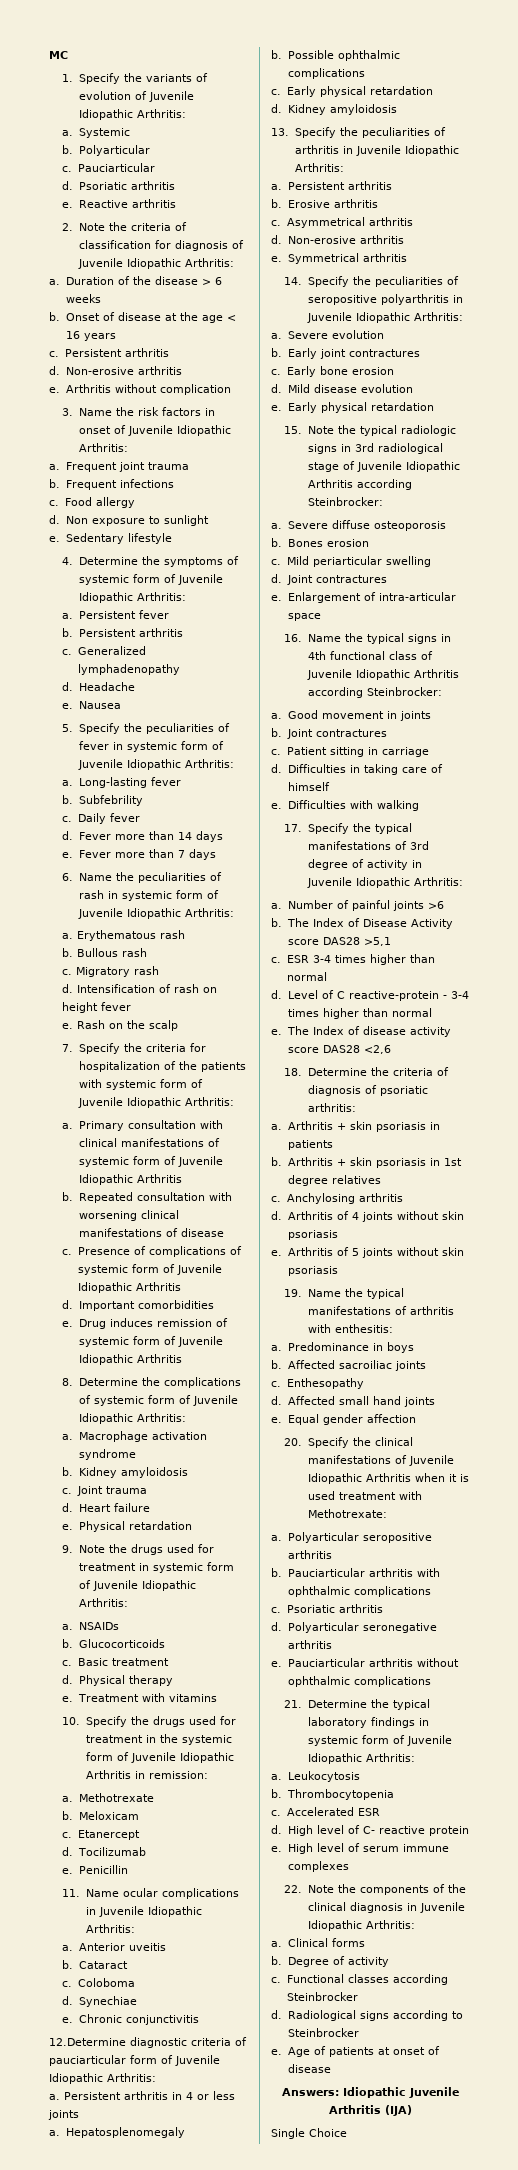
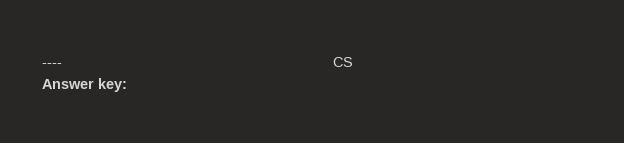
[49,51,68,59] [62,73,208,84] [78,91,194,102] [78,109,186,120] [62,128,130,138] [62,145,150,156] [62,163,155,172] [62,181,175,190] [62,199,176,208] [62,222,187,231] [78,240,244,251] [77,258,234,269] [49,276,222,285] [65,294,101,303] [49,312,236,323] [65,331,116,341] [49,348,169,357] [49,366,182,375] [49,384,231,395] [62,407,215,416] [78,425,231,436] [78,443,128,452] [49,462,189,472] [49,479,174,490] [49,497,135,508] [49,515,209,526] [49,533,172,544] [62,556,239,567] [78,574,223,585] [78,592,186,603] [62,610,169,619] [62,628,183,637] [62,646,146,655] [77,664,180,675] [62,682,135,691] [62,701,121,709] [62,723,230,734] [78,741,224,752] [77,759,234,770] [62,777,181,788] [62,795,143,806] [62,813,140,824] [62,831,223,842] [62,849,216,860] [62,872,222,883] [78,890,219,901] [77,908,234,919] [62,930,186,941] [62,948,148,957] [62,966,160,977] [62,984,218,993] [62,1002,132,1013] [62,1020,179,1031] [62,1043,206,1054] [78,1061,246,1072] [78,1079,203,1090] [77,1097,234,1108] [62,1120,223,1131] [78,1138,220,1147] [78,1156,223,1167] [78,1174,182,1185] [62,1192,232,1203] [78,1210,179,1221] [78,1228,224,1237] [62,1246,242,1257] [77,1264,222,1275] [77,1282,181,1293] [62,1300,214,1311] [62,1318,228,1329] [78,1336,223,1347] [78,1354,182,1365] [62,1377,241,1388] [78,1395,238,1406] [78,1413,186,1424] [62,1431,207,1442] [78,1449,136,1460] [62,1467,188,1478] [62,1486,147,1496] [62,1503,150,1512] [62,1521,192,1532] [62,1544,214,1555] [78,1562,234,1573] [78,1580,196,1591] [78,1598,128,1607] [62,1622,119,1630] [62,1639,165,1648] [62,1658,169,1666] [62,1675,173,1686] [62,1693,217,1702] [62,1716,236,1727] [85,1734,232,1745] [85,1752,234,1763] [85,1770,208,1779] [62,1793,154,1802] [62,1811,139,1820] [62,1830,140,1840] [62,1847,146,1856] [62,1865,128,1874] [62,1888,239,1899] [85,1906,202,1917] [85,1924,135,1933] [62,1943,166,1951] [62,1960,128,1969] [62,1978,135,1987] [62,1996,137,2007] [62,2014,199,2025] [49,2037,247,2048] [49,2055,220,2066] [49,2073,156,2084] [49,2091,235,2100] [48,2110,79,2120] [49,2127,185,2138] [271,50,400,61] [287,68,365,79] [271,86,433,97] [271,104,397,115] [271,127,446,138] [294,145,459,156] [294,163,344,172] [271,181,392,190] [271,199,378,208] [271,217,413,228] [271,235,404,244] [271,253,407,264] [284,276,459,287] [307,294,463,305] [306,312,463,323] [271,330,384,339] [271,348,420,359] [271,366,394,377] [271,384,413,393] [271,402,434,413] [284,425,456,436] [307,443,443,454] [307,461,460,472] [307,479,412,490] [307,497,383,506] [271,520,446,531] [271,538,369,547] [271,556,431,567] [271,574,387,585] [271,592,456,603] [287,613,321,621] [284,633,451,644] [307,651,433,660] [306,669,459,680] [307,687,442,698] [271,710,431,721] [271,728,387,739] [271,747,429,757] [271,764,443,775] [287,782,330,791] [271,800,419,811] [284,823,412,834] [307,841,429,850] [307,859,422,870] [306,877,463,888] [271,900,444,911] [271,918,453,929] [287,937,391,946] [271,954,435,965] [286,972,327,981] [271,990,469,1001] [287,1008,432,1019] [271,1026,451,1037] [287,1045,391,1054] [284,1067,449,1076] [307,1085,428,1096] [307,1103,356,1112] [271,1121,440,1132] [287,1140,333,1150] [271,1157,462,1168] [287,1175,381,1186] [271,1193,403,1204] [271,1211,464,1222] [287,1230,338,1240] [271,1247,464,1258] [287,1266,338,1276] [284,1288,404,1299] [307,1306,454,1315] [307,1324,393,1333] [271,1342,414,1353] [271,1360,426,1371] [271,1378,364,1389] [271,1396,435,1407] [271,1414,416,1425] [284,1437,413,1448] [307,1455,454,1466] [307,1473,469,1484] [307,1491,422,1500] [307,1509,387,1518] [271,1532,432,1543] [287,1550,332,1559] [271,1568,440,1577] [287,1586,431,1597] [271,1604,383,1613] [271,1622,437,1633] [287,1640,332,1649] [271,1658,459,1667] [287,1676,431,1687] [284,1699,430,1710] [307,1717,429,1728] [307,1735,452,1746] [307,1753,415,1764] [271,1771,360,1782] [271,1789,394,1800] [271,1807,380,1816] [271,1825,469,1836] [271,1843,449,1854] [287,1861,349,1872] [284,1884,466,1895] [307,1902,465,1913] [307,1920,415,1931] [271,1938,365,1947] [271,1956,389,1967] [271,1974,448,1985] [286,1992,358,2001] [271,2010,463,2021] [287,2028,359,2037] [271,2046,440,2057] [287,2064,331,2073] [281,2087,459,2098] [328,2105,412,2116] [271,2128,347,2139] MC // 1. Specify the variants of evolution of Juvenile Idiopathic Arthritis: // a. Systemic // b. Polyarticular // c. Pauciarticular // d. Psoriatic arthritis // e. Reactive arthritis // 2. Note the criteria of classification for diagnosis of Juvenile Idiopathic Arthritis: // a. Duration of the disease > 6 weeks // b. Onset of disease at the age < 16 years // c. Persistent arthritis // d. Non-erosive arthritis // e. Arthritis without complication // 3. Name the risk factors in onset of Juvenile Idiopathic Arthritis: // a. Frequent joint trauma // b. Frequent infections // c. Food allergy // d. Non exposure to sunlight // e. Sedentary lifestyle // 4. Determine the symptoms of systemic form of Juvenile Idiopathic Arthritis: // a. Persistent fever // b. Persistent arthritis // c. Generalized lymphadenopathy // d. Headache // e. Nausea // 5. Specify the peculiarities of fever in systemic form of Juvenile Idiopathic Arthritis: // a. Long-lasting fever // b. Subfebrility // c. Daily fever // d. Fever more than 14 days // e. Fever more than 7 days // 6. Name the peculiarities of rash in systemic form of Juvenile Idiopathic Arthritis: // a. Erythematous rash // b. Bullous rash // c. Migratory rash // d. Intensification of rash on height fever // e. Rash on the scalp // 7. Specify the criteria for hospitalization of the patients with systemic form of Juvenile Idiopathic Arthritis: // a. Primary consultation with clinical manifestations of systemic form of Juvenile Idiopathic Arthritis // b. Repeated consultation with worsening clinical manifestations of disease // c. Presence of complications of systemic form of Juvenile Idiopathic Arthritis // d. Important comorbidities // e. Drug induces remission of systemic form of Juvenile Idiopathic Arthritis // 8. Determine the complications of systemic form of Juvenile Idiopathic Arthritis: // a. Macrophage activation syndrome // b. Kidney amyloidosis // c. Joint trauma // d. Heart failure // e. Physical retardation // 9. Note the drugs used for treatment in systemic form of Juvenile Idiopathic Arthritis: // a. NSAIDs // b. Glucocorticoids // c. Basic treatment // d. Physical therapy // e. Treatment with vitamins // 10. Specify the drugs used for treatment in the systemic form of Juvenile Idiopathic Arthritis in remission: // a. Methotrexate // b. Meloxicam // c. Etanercept // d. Tocilizumab // e. Penicillin // 11. Name ocular complications in Juvenile Idiopathic Arthritis: // a. Anterior uveitis // b. Cataract // c. Coloboma // d. Synechiae // e. Chronic conjunctivitis // 12.Determine diagnostic criteria of pauciarticular form of Juvenile Idiopathic Arthritis: // a. Persistent arthritis in 4 or less joints // a. Hepatosplenomegaly // b. Possible ophthalmic complications // c. Early physical retardation // d. Kidney amyloidosis // 13. Specify the peculiarities of arthritis in Juvenile Idiopathic Arthritis: // a. Persistent arthritis // b. Erosive arthritis // c. Asymmetrical arthritis // d. Non-erosive arthritis // e. Symmetrical arthritis // 14. Specify the peculiarities of seropositive polyarthritis in Juvenile Idiopathic Arthritis: // a. Severe evolution // b. Early joint contractures // c. Early bone erosion // d. Mild disease evolution // e. Early physical retardation // 15. Note the typical radiologic signs in 3rd radiological stage of Juvenile Idiopathic Arthritis according Steinbrocker: // a. Severe diffuse osteoporosis // b. Bones erosion // c. Mild periarticular swelling // d. Joint contractures // e. Enlargement of intra-articular space // 16. Name the typical signs in 4th functional class of Juvenile Idiopathic Arthritis according Steinbrocker: // a. Good movement in joints // b. Joint contractures // c. Patient sitting in carriage // d. Difficulties in taking care of himself // e. Difficulties with walking // 17. Specify the typical manifestations of 3rd degree of activity in Juvenile Idiopathic Arthritis: // a. Number of painful joints >6 // b. The Index of Disease Activity score DAS28 >5,1 // c. ESR 3-4 times higher than normal // d. Level of C reactive-protein - 3-4 times higher than normal // e. The Index of disease activity score DAS28 <2,6 // 18. Determine the criteria of diagnosis of psoriatic arthritis: // a. Arthritis + skin psoriasis in patients // b. Arthritis + skin psoriasis in 1st degree relatives // c. Anchylosing arthritis // d. Arthritis of 4 joints without skin psoriasis // e. Arthritis of 5 joints without skin psoriasis // 19. Name the typical manifestations of arthritis with enthesitis: // a. Predominance in boys // b. Affected sacroiliac joints // c. Enthesopathy // d. Affected small hand joints // e. Equal gender affection // 20. Specify the clinical manifestations of Juvenile Idiopathic Arthritis when it is used treatment with Methotrexate: // a. Polyarticular seropositive arthritis // b. Pauciarticular arthritis with ophthalmic complications // c. Psoriatic arthritis // d. Polyarticular seronegative arthritis // e. Pauciarticular arthritis without ophthalmic complications // 21. Determine the typical laboratory findings in systemic form of Juvenile Idiopathic Arthritis: // a. Leukocytosis // b. Thrombocytopenia // c. Accelerated ESR // d. High level of C- reactive protein // e. High level of serum immune complexes // 22. Note the components of the clinical diagnosis in Juvenile Idiopathic Arthritis: // a. Clinical forms // b. Degree of activity // c. Functional classes according Steinbrocker // d. Radiological signs according to Steinbrocker // e. Age of patients at onset of disease // Answers: Idiopathic Juvenile Arthritis (IJA) // Single Choice -> [42,63,62,67] [42,78,127,92] [333,57,353,67] ---- // Answer key: // CS

